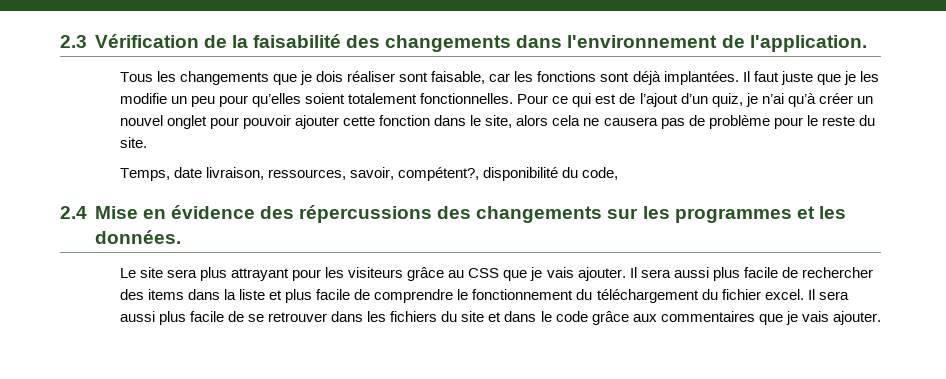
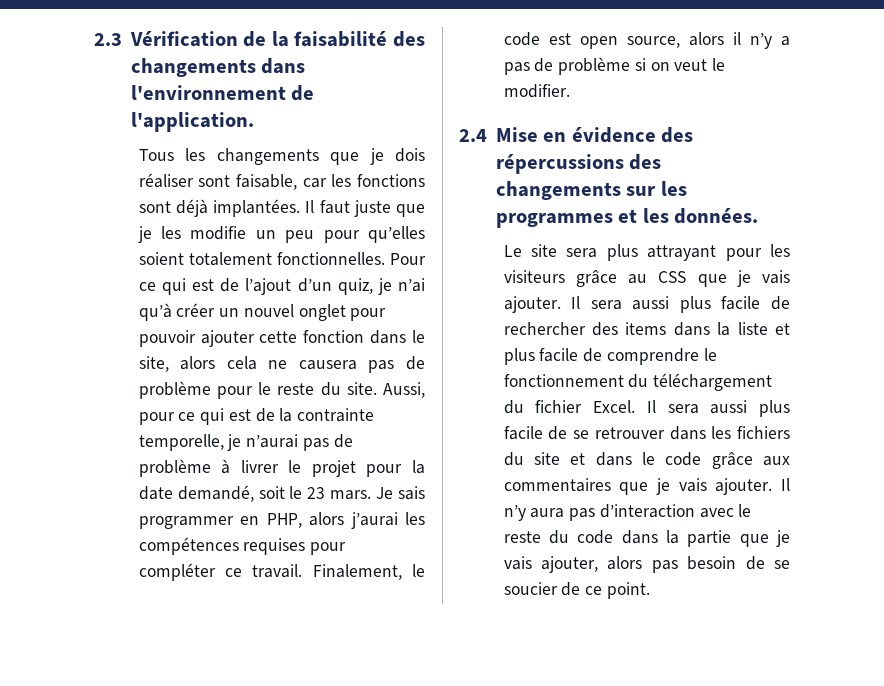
[119,167,619,181] // Temps, date livraison, ressources, savoir, compétent?, disponibilité du code, -> [382,382,425,398] [138,408,375,425] [138,434,353,451] [138,459,425,477] [138,485,425,502] [138,512,425,529] [138,537,347,555] [138,563,425,581] [503,32,790,49] [503,57,726,75] [503,84,570,98] Aussi, pour ce qui est de la contrainte temporelle, je n’aurai pas de problème à livrer le projet pour la date demandé, soit le 23 mars. Je sais programmer en PHP, alors j’aurai les compétences requises pour compléter ce travail. Finalement, le code est open source, alors il n’y a pas de problème si on veut le modifier.
[764,289,804,300] excel. -> [593,400,636,413] Excel.
(881, 318) none -> [781,478,790,491] [503,504,752,521] [503,530,790,547] [503,556,790,573] [503,582,650,599] Il n’y aura pas d’interaction avec le reste du code dans la partie que je vais ajouter, alors pas besoin de se soucier de ce point.

